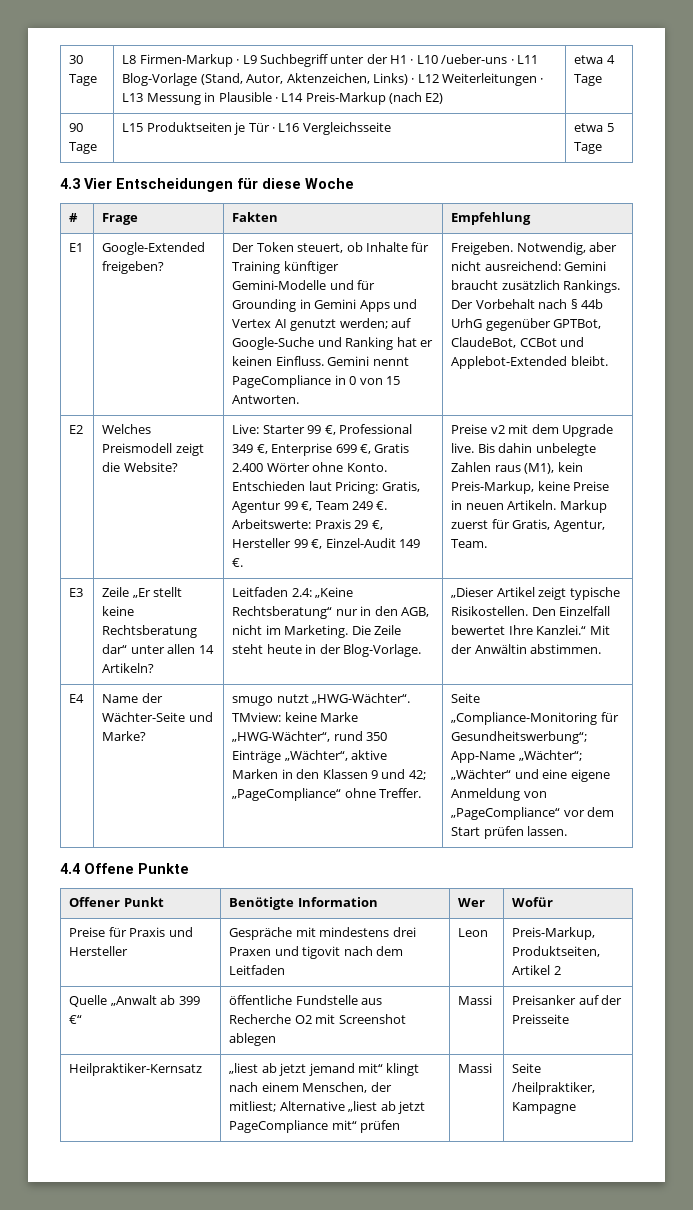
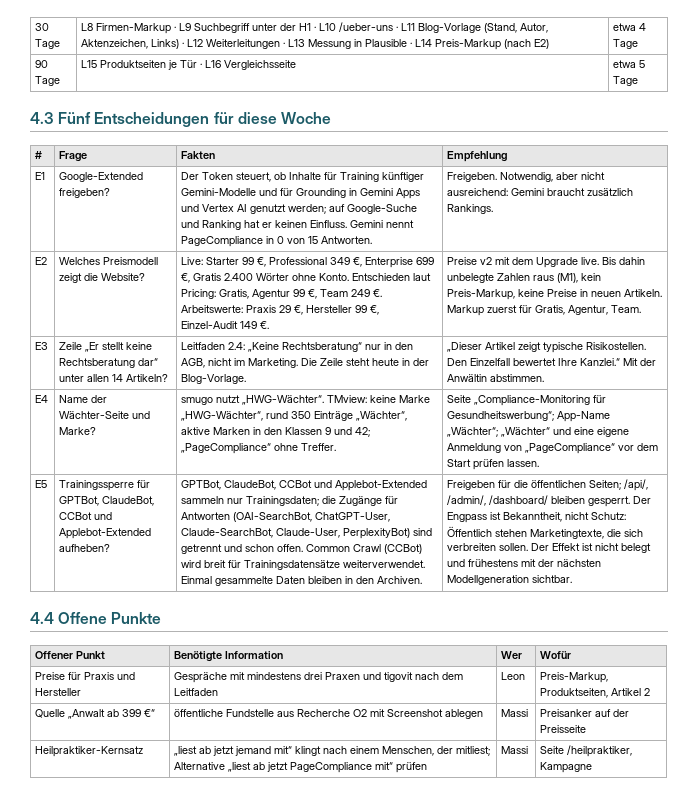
[84,178,112,189] Vier -> [58,112,92,124] Fünf
[451,299,603,309] [451,318,602,331] [451,337,585,348] [451,356,608,369] Der Vorbehalt nach § 44b UrhG gegenüber GPTBot, ClaudeBot, CCBot und Applebot-Extended bleibt. -> (494, 209) none
(568, 831) none -> [35,480,48,488] [59,480,151,491] [59,496,155,506] [59,512,113,520] [59,528,152,539] [59,544,111,552] [181,480,428,491] [181,496,399,506] [181,512,391,522] [181,528,433,539] [181,544,423,554] [181,560,426,570] [181,576,423,586] [447,479,649,491] [447,495,652,507] [447,512,627,523] [447,526,644,539] [447,543,652,553] [447,559,602,567] [447,575,573,585] // E5 | Trainingssperre für GPTBot, ClaudeBot, CCBot und Applebot-Extended aufheben? | GPTBot, ClaudeBot, CCBot und Applebot-Extended sammeln nur Trainingsdaten; die Zugänge für Antworten (OAI-SearchBot, ChatGPT-User, Claude-SearchBot, Claude-User, PerplexityBot) sind getrennt und schon offen. Common Crawl (CCBot) wird breit für Trainingsdatensätze weiterverwendet. Einmal gesammelte Daten bleiben in den Archiven. | Freigeben für die öffentlichen Seiten; /api/, /admin/, /dashboard/ bleiben gesperrt. Der Engpass ist Bekanntheit, nicht Schutz: Öffentlich stehen Marketingtexte, die sich verbreiten sollen. Der Effekt ist nicht belegt und frühestens mit der nächsten Modellgeneration sichtbar.

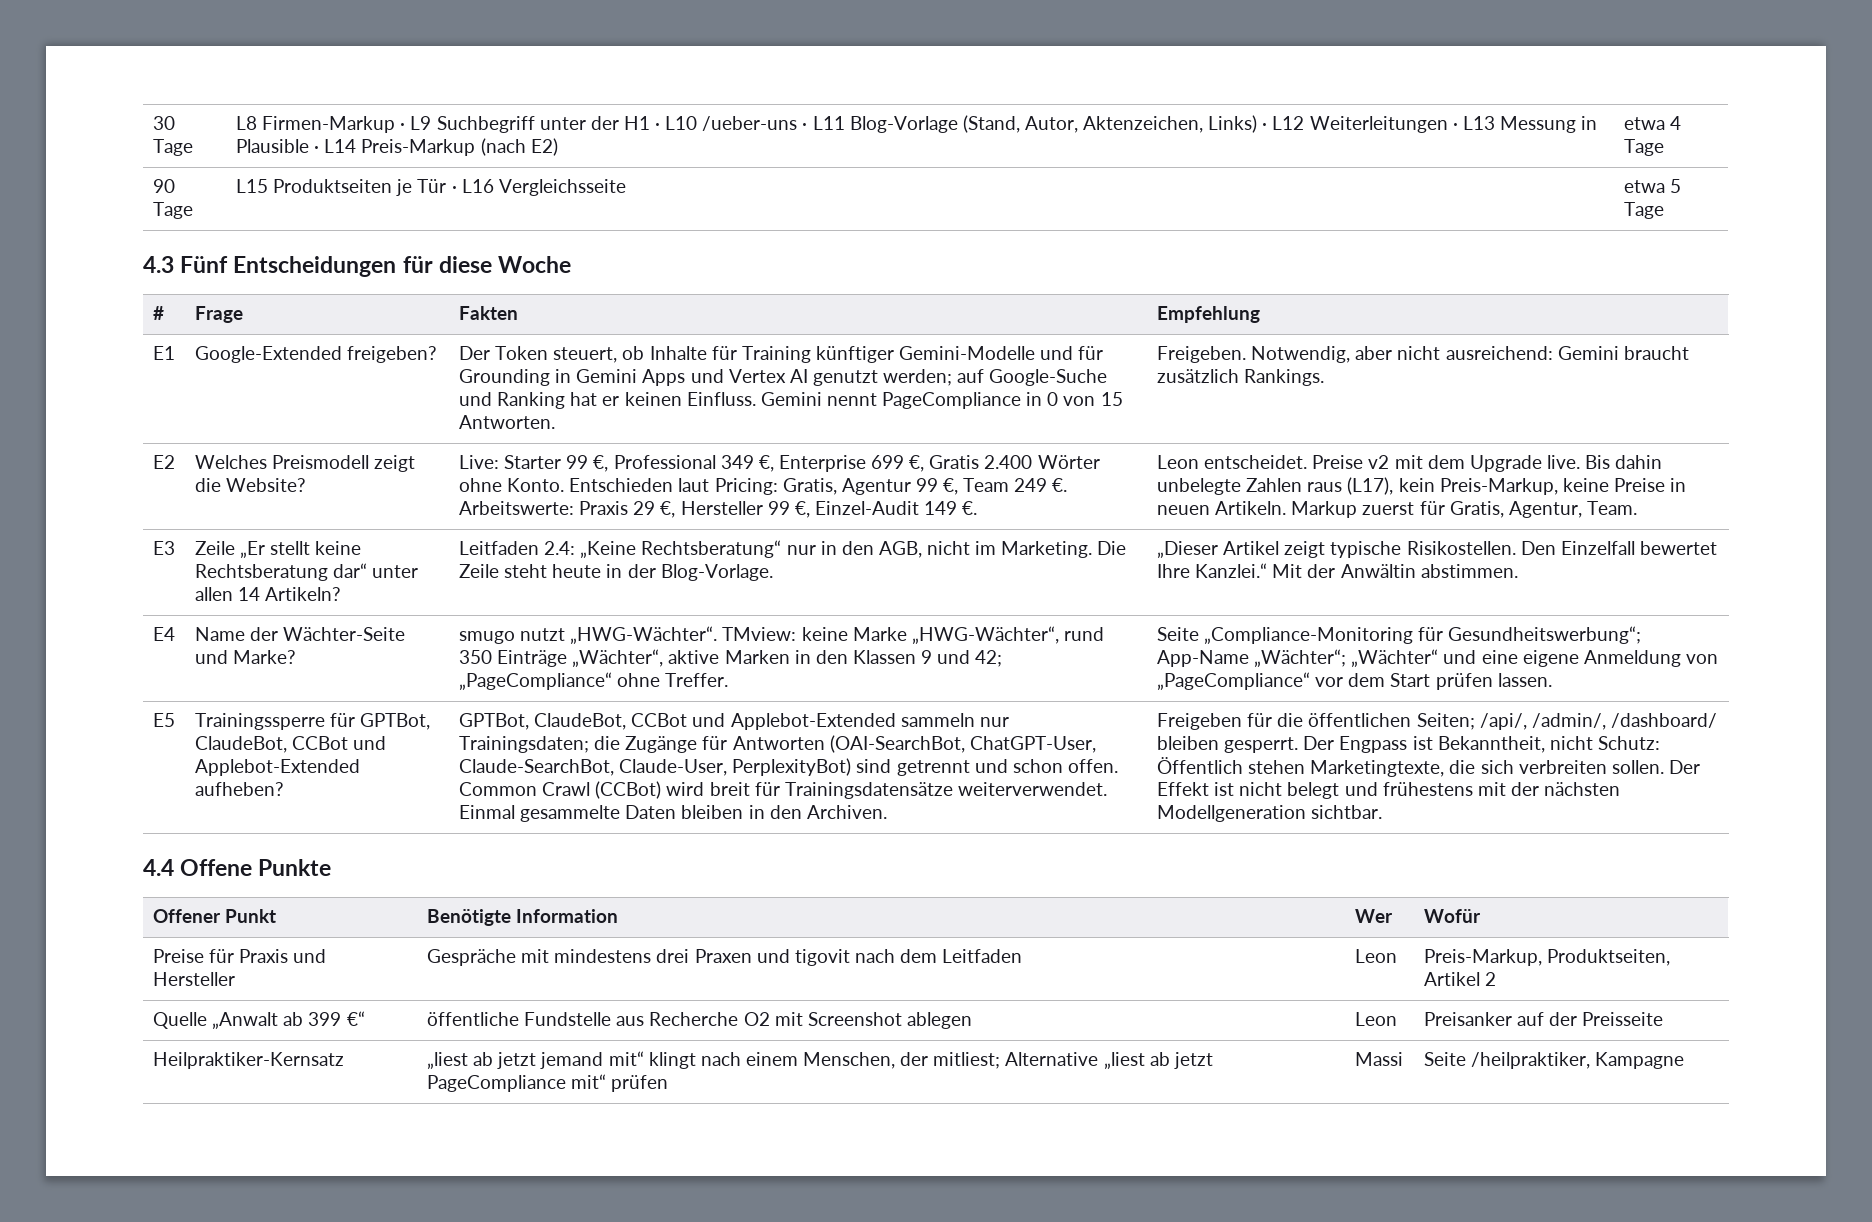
(270, 325) none -> [1156,455,1308,469] Leon entscheidet.
[557,273,579,283] (M1), -> [1347,477,1394,495] (L17),
[501,709,529,717] Massi -> [1354,1012,1397,1026] Leon

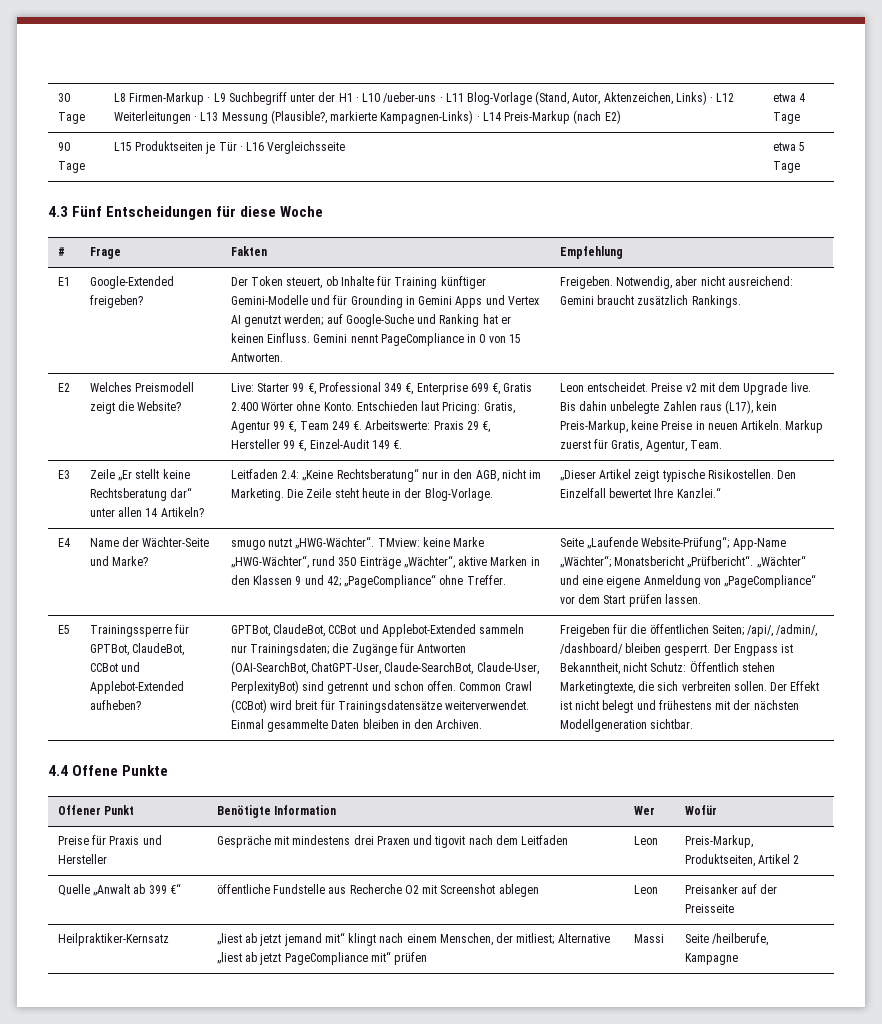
[1581,116,1598,130] [235,139,309,153] in Plausible -> [270,110,474,124] (Plausible?, markierte Kampagnen-Links)
[1272,564,1518,578] Mit der Anwältin abstimmen. -> (721, 492) none
[1204,626,1642,645] [1156,649,1347,668] „Compliance-Monitoring für Gesundheitswerbung“; App-Name „Wächter“; -> [587,536,786,550] [559,555,754,568] „Laufende Website-Prüfung“; App-Name „Wächter“; Monatsbericht „Prüfbericht“.
[1471,1052,1591,1069] /heilpraktiker, -> [712,933,769,946] /heilberufe,

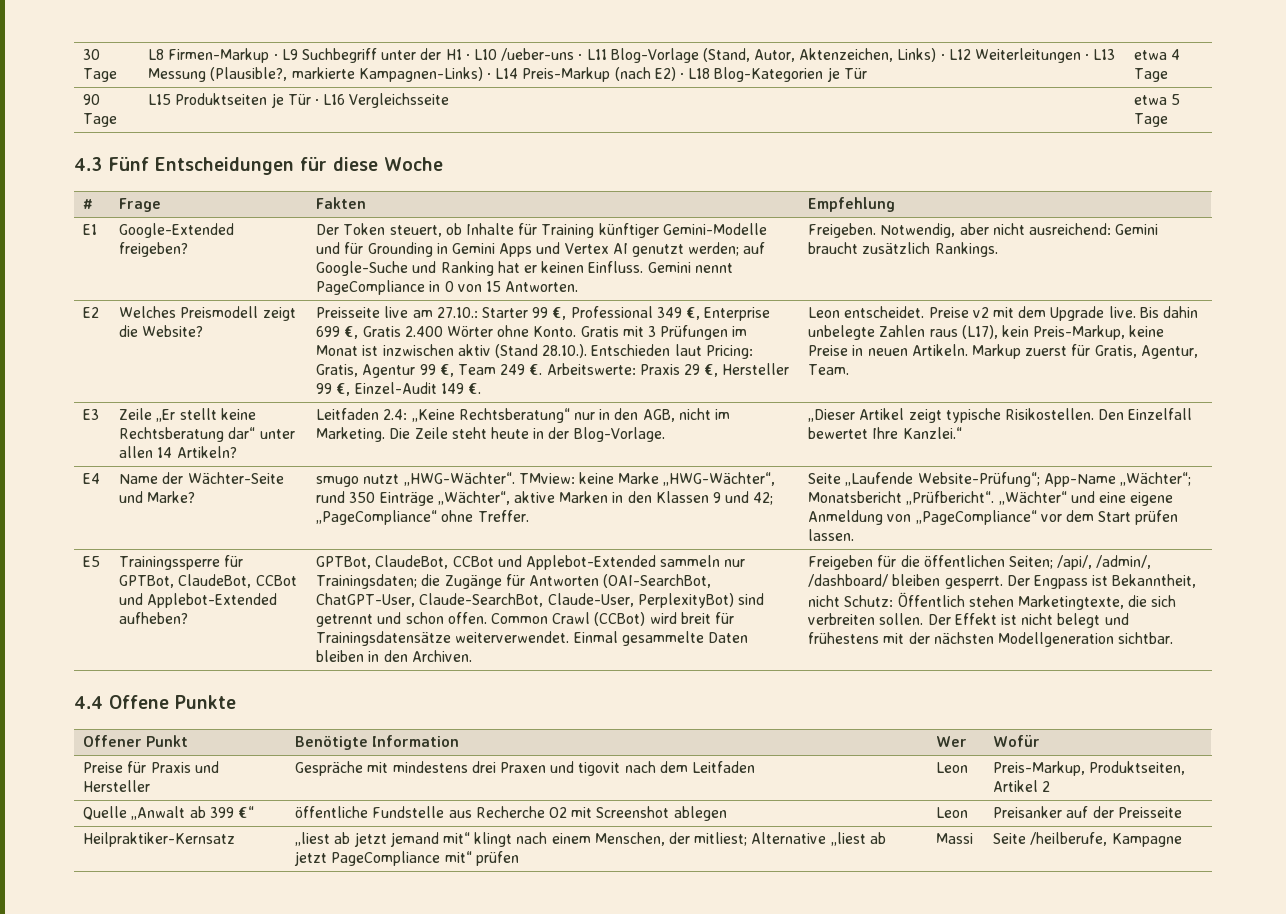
(621, 117) none -> [679,67,867,82] · L18 Blog-Kategorien je Tür
[230,383,254,392] Live: -> [316,306,478,318] Preisseite live am 27.10.:
(354, 406) none -> [580,325,748,340] [316,344,588,358] Gratis mit 3 Prüfungen im Monat ist inzwischen aktiv (Stand 28.10.).

